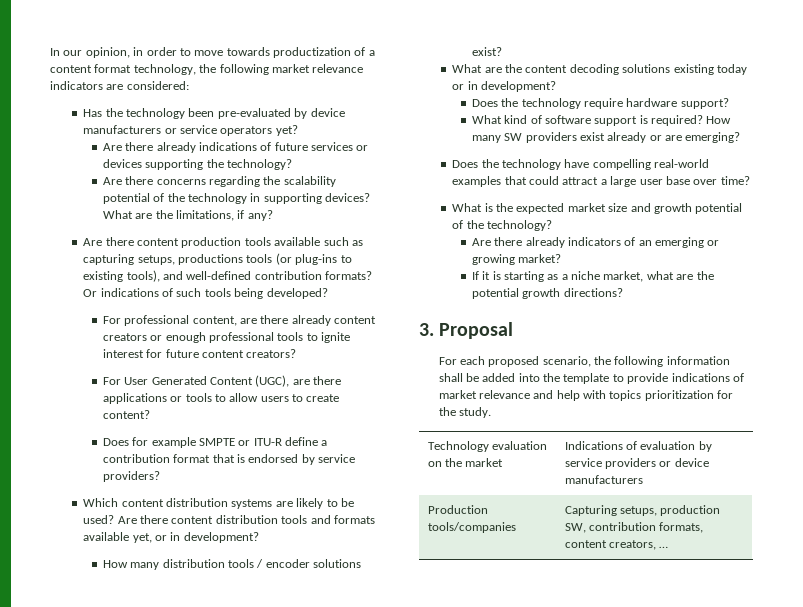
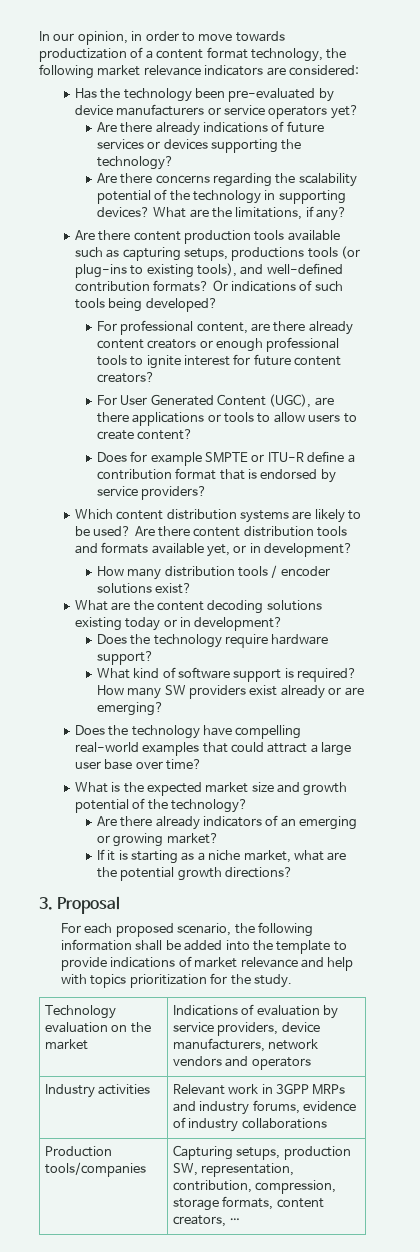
[605,458,709,469] [564,475,643,484] providers or device manufacturers -> [217,1022,320,1036] [172,1038,319,1052] [172,1056,311,1070] [44,1084,151,1098] [172,1083,346,1095] [172,1100,356,1115] [172,1117,327,1132] providers, device manufacturers, network vendors and operators // Industry activities | Relevant work in 3GPP MRPs and industry forums, evidence of industry collaborations
[589,522,657,531] contribution -> [201,1163,295,1177] [172,1180,337,1194] [172,1198,219,1211] representation, contribution, compression, storage

